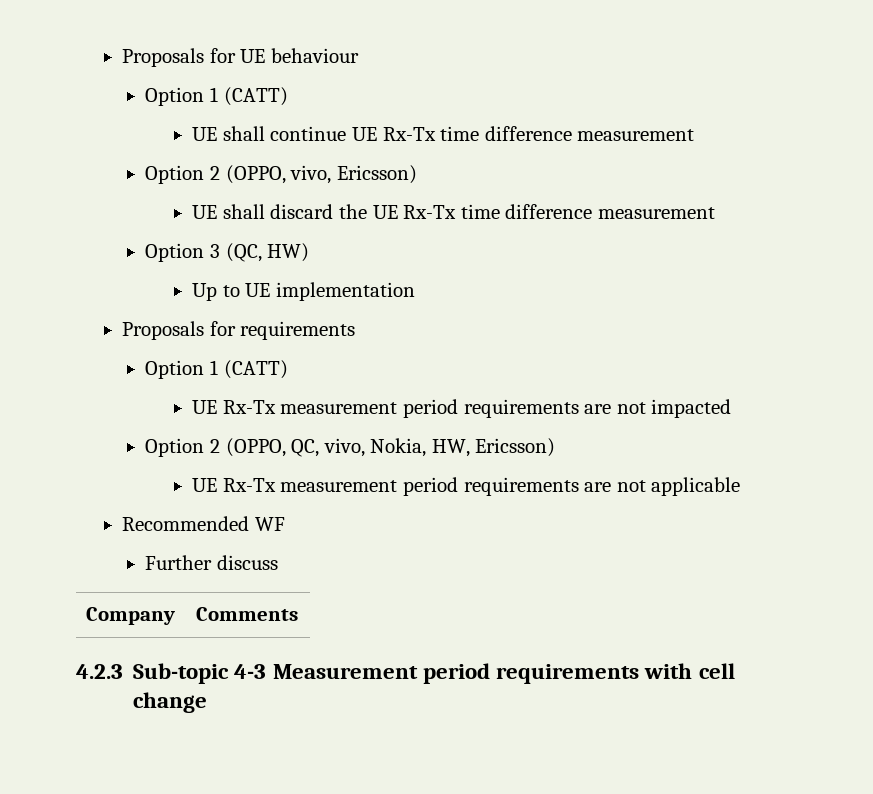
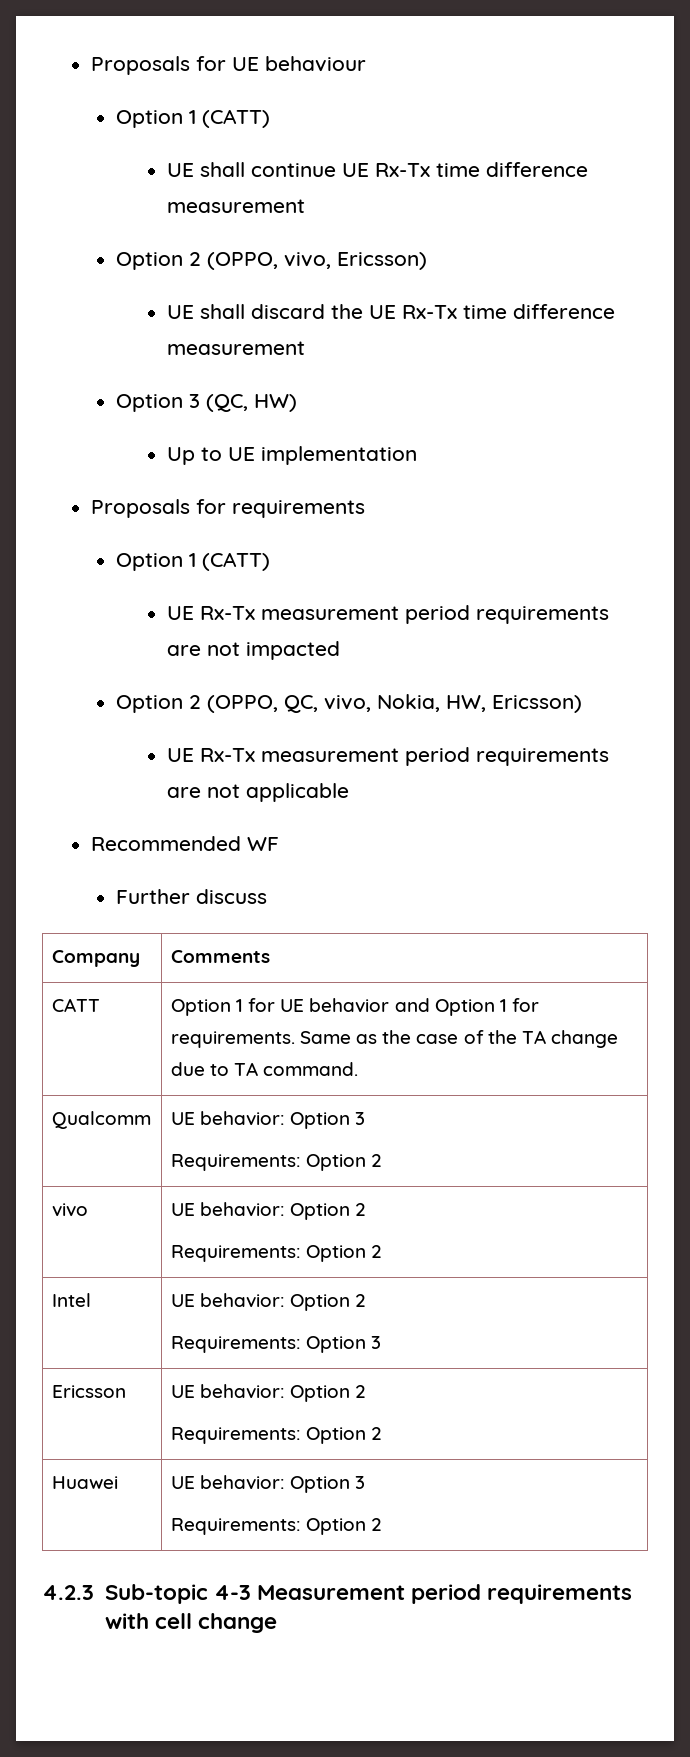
(299, 614) none -> [51,998,100,1012] [170,998,539,1016] [170,1030,618,1048] [170,1062,359,1076] [51,1111,151,1129] [170,1111,366,1129] [170,1154,382,1171] [51,1203,88,1217] [170,1202,366,1220] [170,1245,382,1262] [51,1293,91,1307] [170,1293,366,1311] [170,1336,382,1353] [51,1385,126,1398] [170,1384,366,1402] [170,1427,382,1444] [51,1476,118,1489] [170,1475,366,1493] [170,1518,382,1535] // CATT | Option 1 for UE behavior and Option 1 for requirements. Same as the case of the TA change due to TA command. // Qualcomm | UE behavior: Option 3 // Requirements: Option 2 // vivo | UE behavior: Option 2 // Requirements: Option 2 // Intel | UE behavior: Option 2 // Requirements: Option 3 // Ericsson | UE behavior: Option 2 // Requirements: Option 2 // Huawei | UE behavior: Option 3 // Requirements: Option 2

